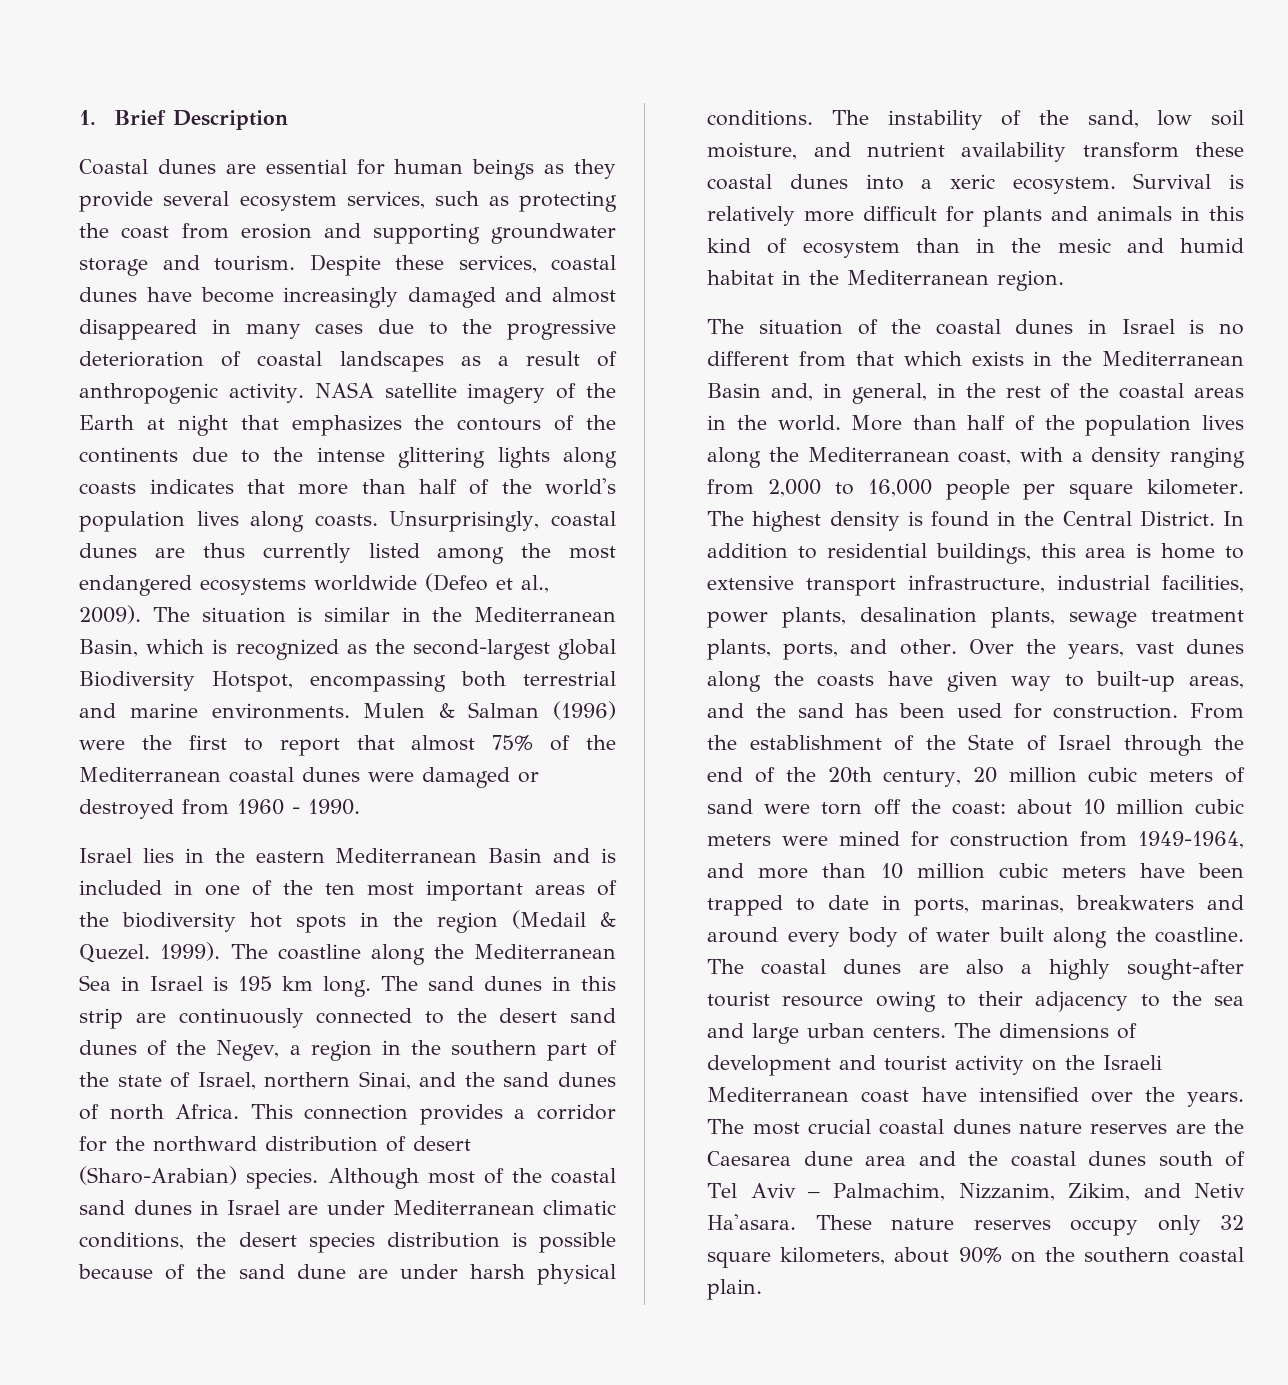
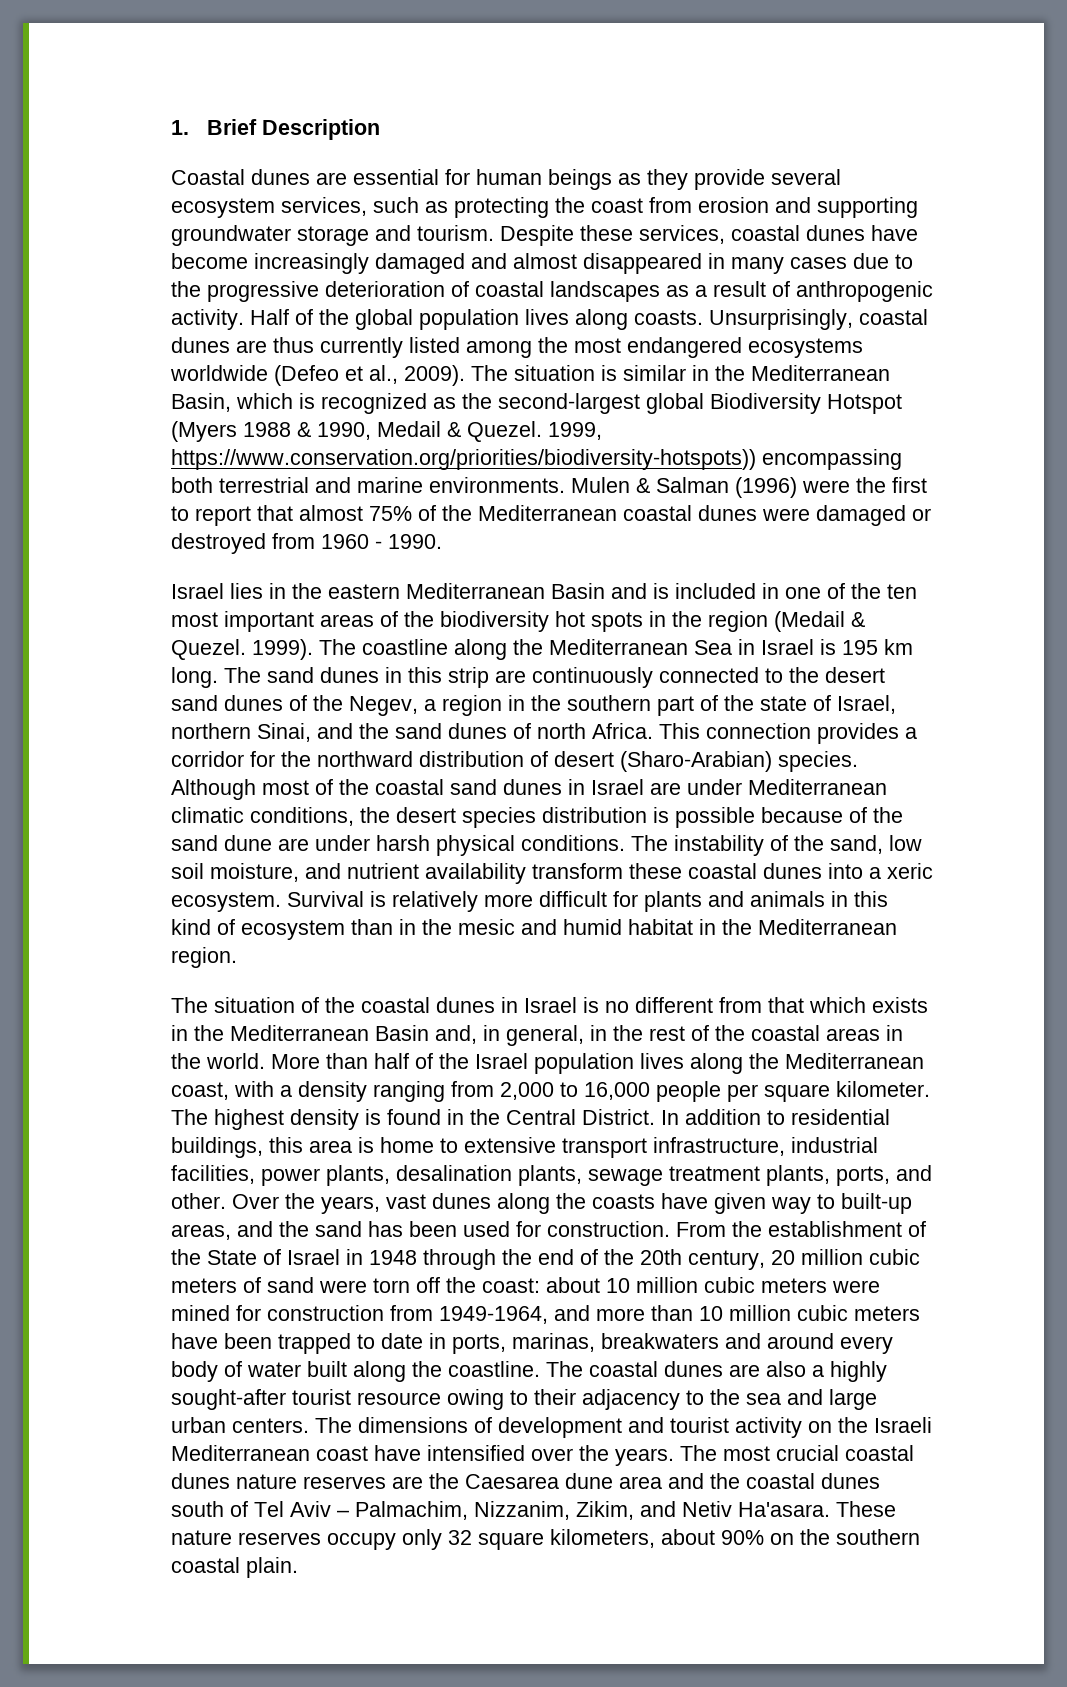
[314,382,616,404] [79,415,616,436] [79,447,618,468] [79,478,616,495] NASA satellite imagery of the Earth at night that emphasizes the contours of the continents due to the intense glittering lights along coasts indicates that more than half of the world's -> [249,309,413,330] Half of the global
[212,671,294,692] Hotspot, -> [826,394,902,414] [170,421,602,442] [170,449,756,470] Hotspot (Myers 1988 & 1990, Medail & Quezel. 1999, https://www.conservation.org/priorities/biodiversity-hotspots))
(1075, 422) none -> [474,1053,528,1069] Israel
(1112, 742) none -> [345,1249,417,1265] in 1948

